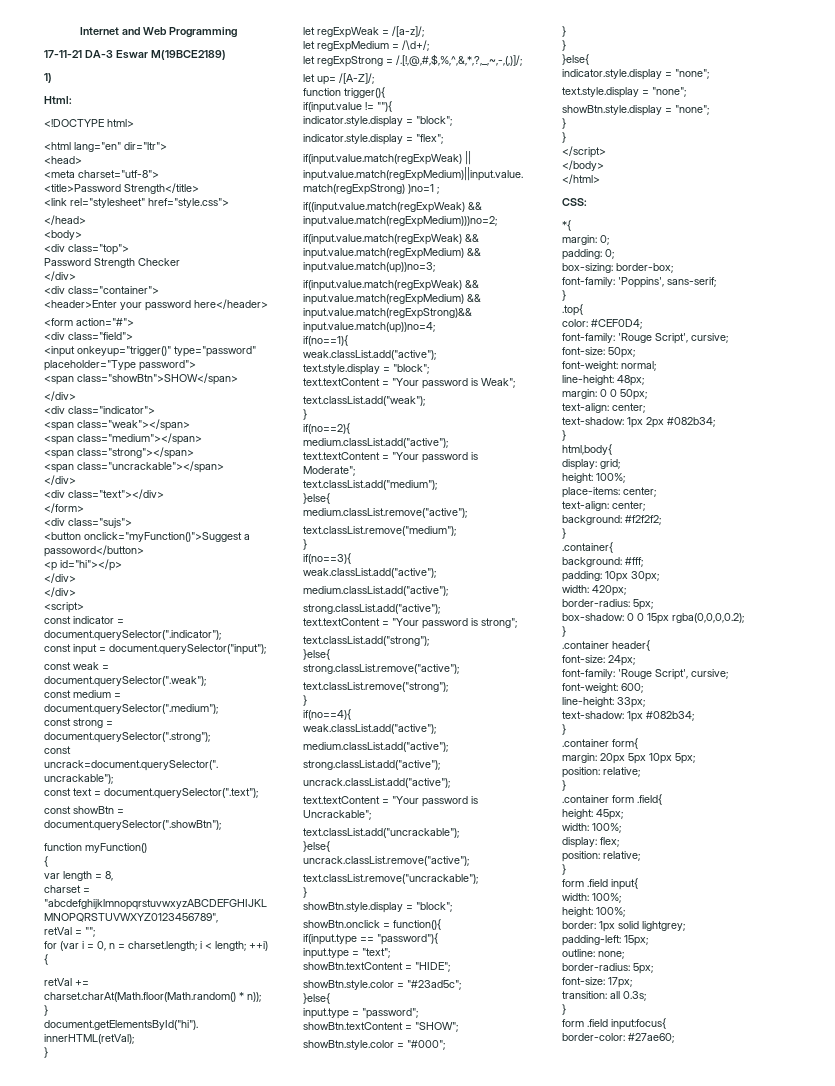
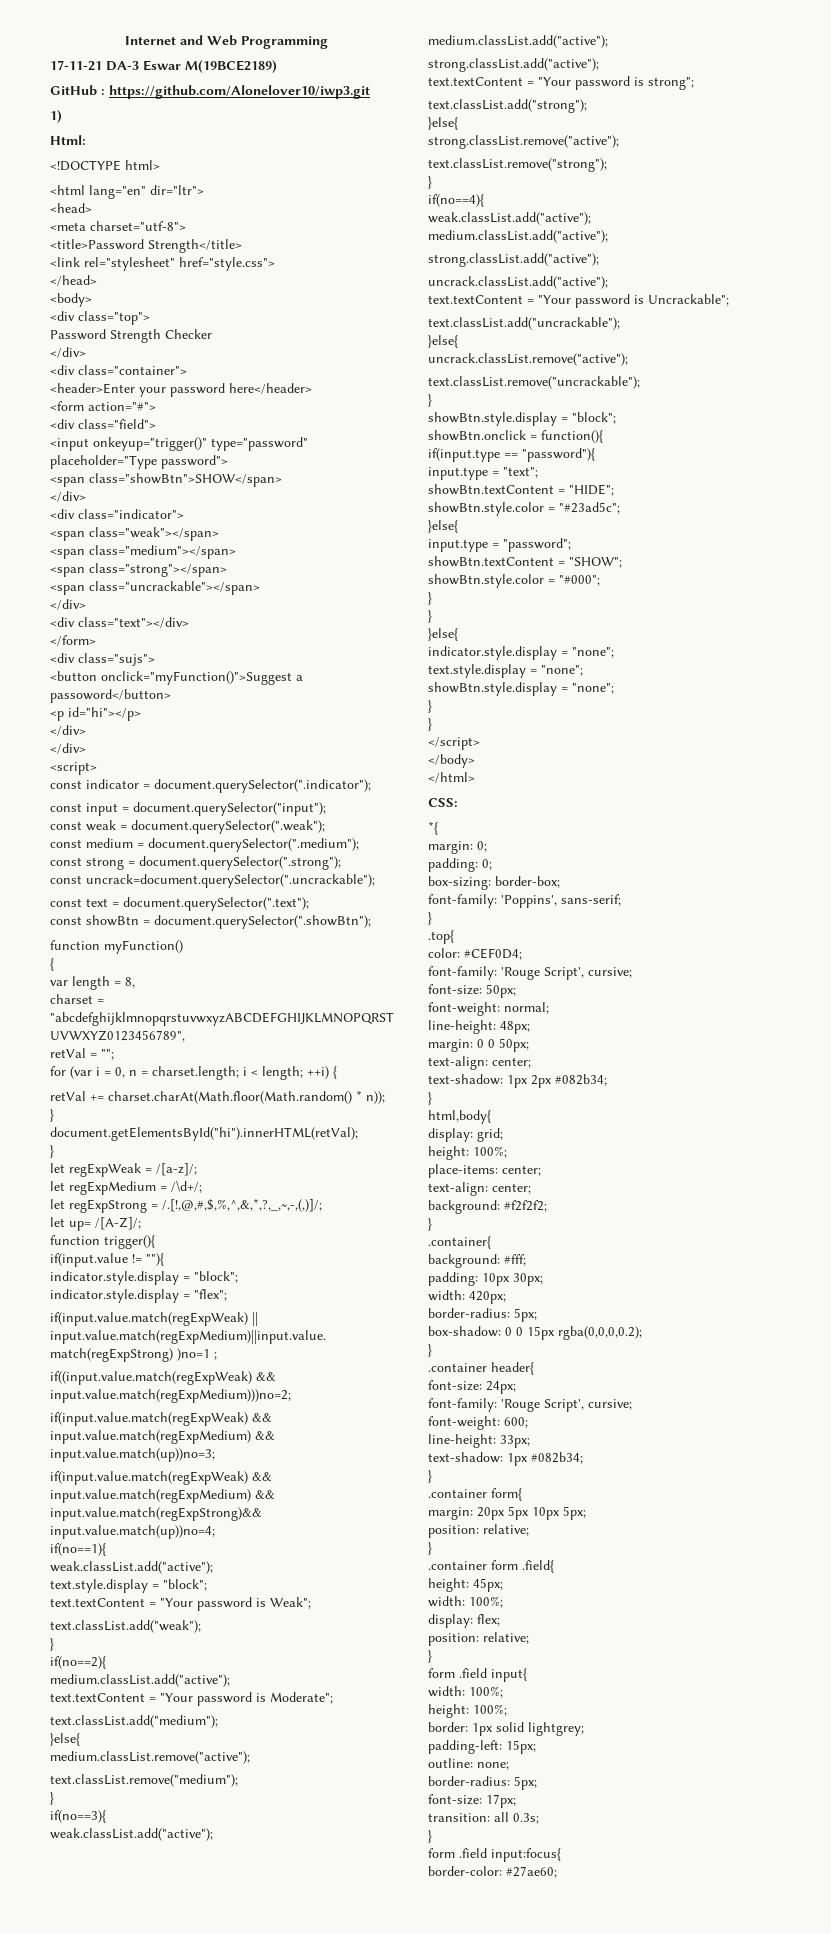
(226, 55) none -> [50,85,370,99] // GitHub : https://github.com/Alonelover10/iwp3.git

